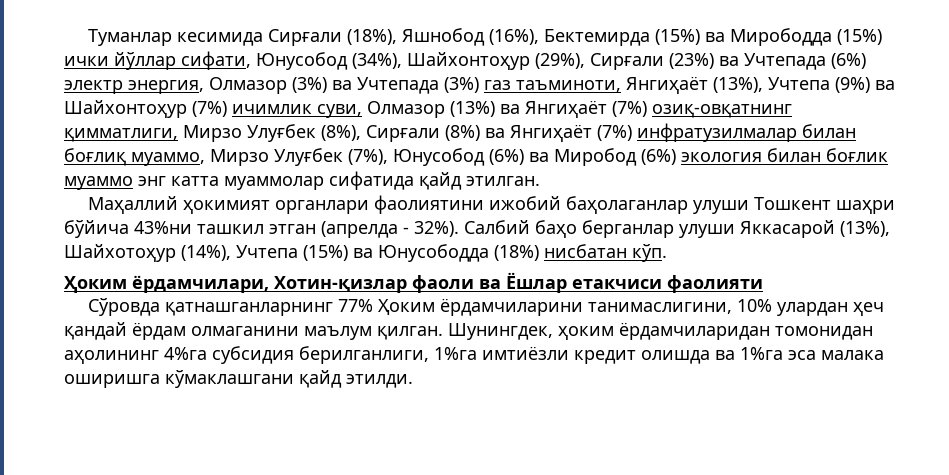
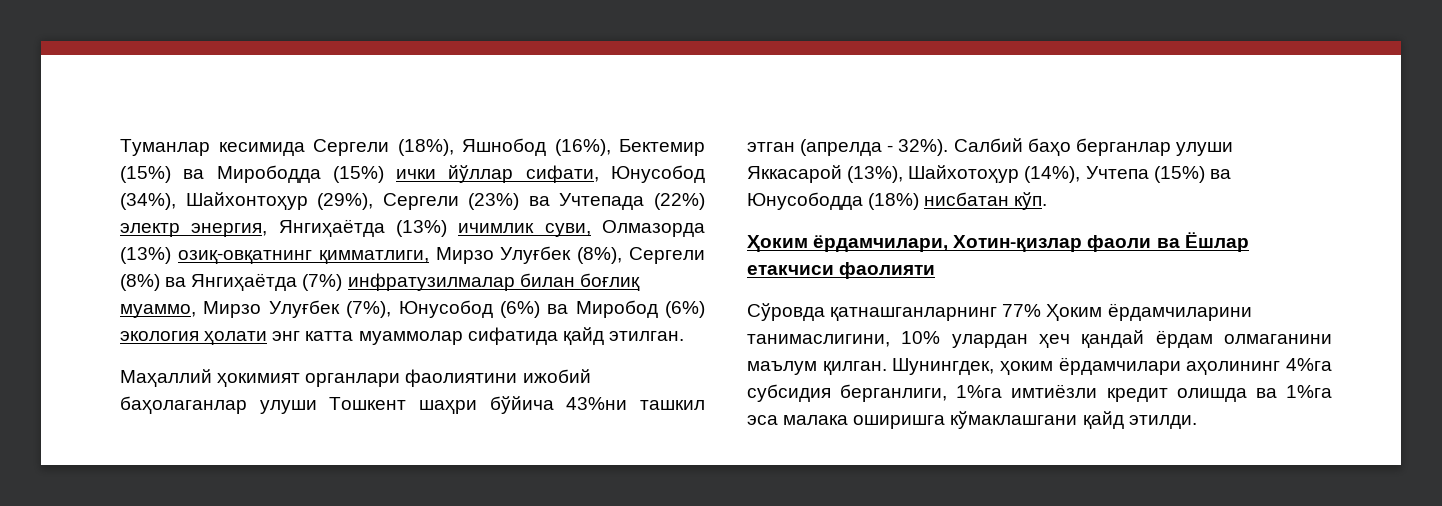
[267,29,342,46] Сирғали -> [313,139,389,156] Сергели
[543,29,650,46] Бектемирда -> [619,139,705,156] Бектемир
[590,53,664,70] Сирғали -> [382,193,459,210] Сергели
[831,53,866,69] (6%) -> [653,193,705,210] (22%)
[209,76,895,94] [64,100,647,118] Олмазор (3%) ва Учтепада (3%) газ таъминоти, Янгиҳаёт (13%), Учтепа (9%) ва Шайхонтоҳур (7%) ичимлик суви, Олмазор (13%) ва Янгиҳаёт (7%) -> [278,219,705,237] [120,247,171,264] Янгиҳаётда (13%) ичимлик суви, Олмазорда (13%)
[366,125,440,142] Сирғали -> [629,247,705,264] Сергели
[510,124,592,142] Янгиҳаёт -> [191,273,298,291] Янгиҳаётда
[767,148,888,162] [64,176,133,190] билан боғлик муаммо -> [204,331,268,345] ҳолати
[619,322,873,340] ёрдамчиларидан томонидан -> [1058,357,1181,375] ёрдамчилари
[299,346,429,364] берилганлиги, -> [840,384,948,402] берганлиги,

